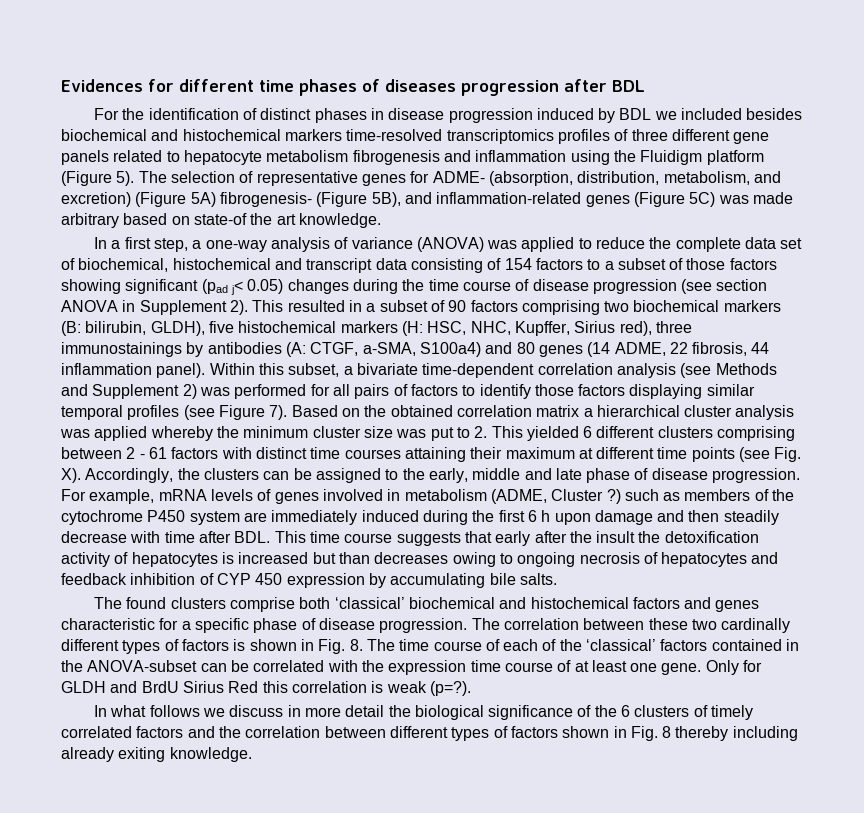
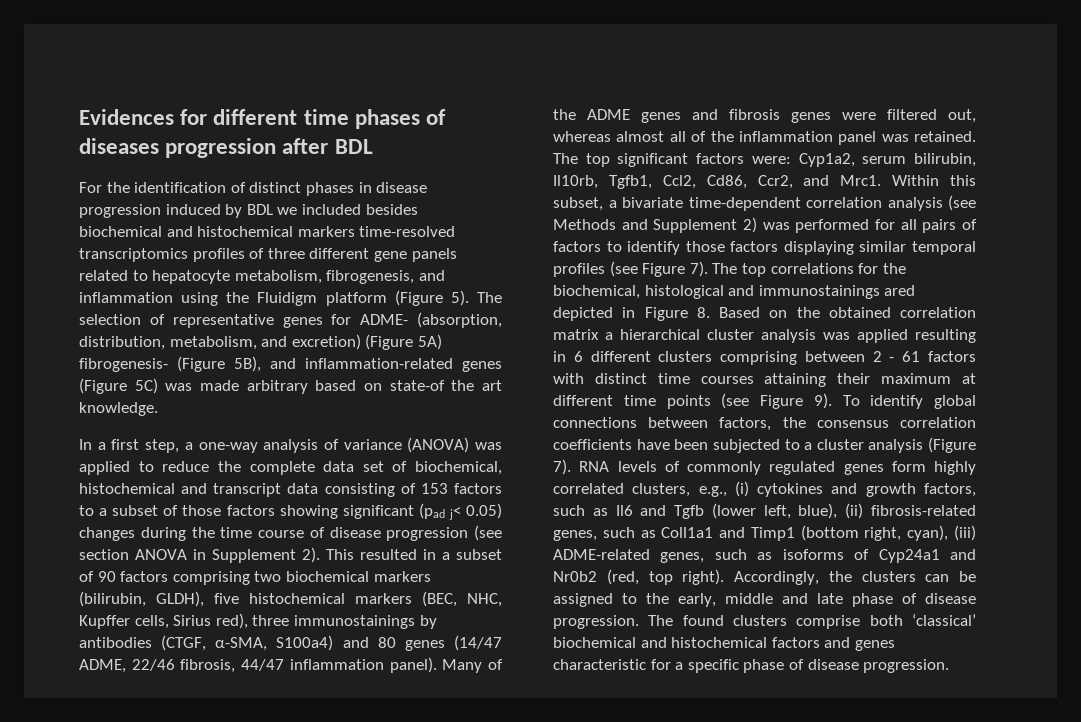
[266,150,440,165] metabolism fibrogenesis -> [234,270,415,284] metabolism, fibrogenesis,
[504,258,532,270] 154 -> [420,483,448,494] 153
[61,321,147,336] (B: bilirubin, -> [79,591,146,607] (bilirubin,
[401,321,570,336] (H: HSC, NHC, Kupffer, -> [422,591,502,607] [79,615,169,629] (BEC, NHC, Kupffer cells,
[285,342,416,357] (A: CTGF, a-SMA, -> [161,635,268,651] (CTGF, α-SMA,
[587,342,770,357] [61,363,206,378] (14 ADME, 22 fibrosis, 44 inflammation panel). -> [454,635,503,651] [79,657,504,673] [553,109,976,123] [553,131,976,145] [553,153,976,167] [553,175,882,189] (14/47 ADME, 22/46 fibrosis, 44/47 inflammation panel). Many of the ADME genes and fibrosis genes were filtered out, whereas almost all of the inflammation panel was retained. The top significant factors were: Cyp1a2, serum bilirubin, Il10rb, Tgfb1, Ccl2, Cd86, Ccr2, and Mrc1.
(288, 412) none -> [712,263,906,277] [553,285,916,299] [553,307,710,321] The top correlations for the biochemical, histological and immunostainings ared depicted in Figure 8.
[150,426,579,441] whereby the minimum cluster size was put to 2. This yielded -> [915,329,976,343] [553,351,566,362] resulting in
[774,447,802,462] [61,468,81,483] Fig. X). -> [760,393,976,409] [553,417,976,431] [553,437,976,453] [553,459,976,475] [553,481,976,497] [553,503,976,519] [553,525,976,541] [553,549,976,563] [553,569,725,585] Figure 9). To identify global connections between factors, the consensus correlation coefficients have been subjected to a cluster analysis (Figure 7). RNA levels of commonly regulated genes form highly correlated clusters, e.g., (i) cytokines and growth factors, such as Il6 and Tgfb (lower left, blue), (ii) fibrosis-related genes, such as Coll1a1 and Timp1 (bottom right, cyan), (iii) ADME-related genes, such as isoforms of Cyp24a1 and Nr0b2 (red, top right).
[61,489,795,504] [61,510,779,525] [61,531,759,546] [61,552,779,567] [61,573,557,588] For example, mRNA levels of genes involved in metabolism (ADME, Cluster ?) such as members of the cytochrome P450 system are immediately induced during the first 6 h upon damage and then steadily decrease with time after BDL. This time course suggests that early after the insult the detoxification activity of hepatocytes is increased but than decreases owing to ongoing necrosis of hepatocytes and feedback inhibition of CYP 450 expression by accumulating bile salts. // -> (639, 622) none
[471,618,791,633] [61,639,800,654] [61,660,763,675] [61,681,471,696] [93,705,754,720] [61,726,798,741] [61,747,252,762] The correlation between these two cardinally different types of factors is shown in Fig. 8. The time course of each of the ‘classical’ factors contained in the ANOVA-subset can be correlated with the expression time course of at least one gene. Only for GLDH and BrdU Sirius Red this correlation is weak (p=?). // In what follows we discuss in more detail the biological significance of the 6 clusters of timely correlated factors and the correlation between different types of factors shown in Fig. 8 thereby including already exiting knowledge. -> (950, 666) none

